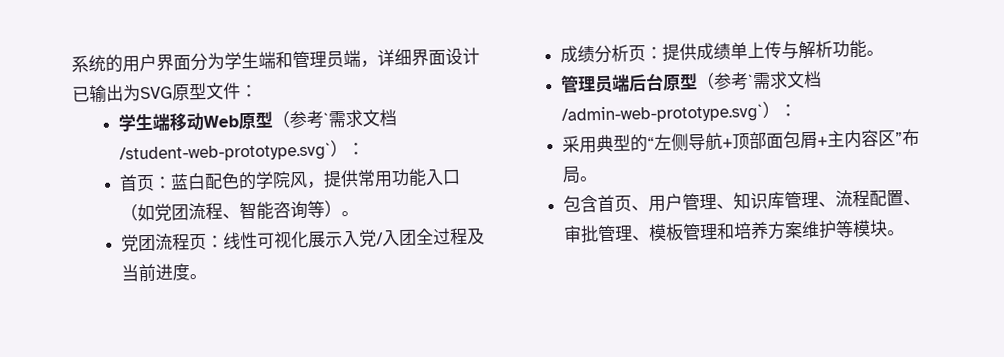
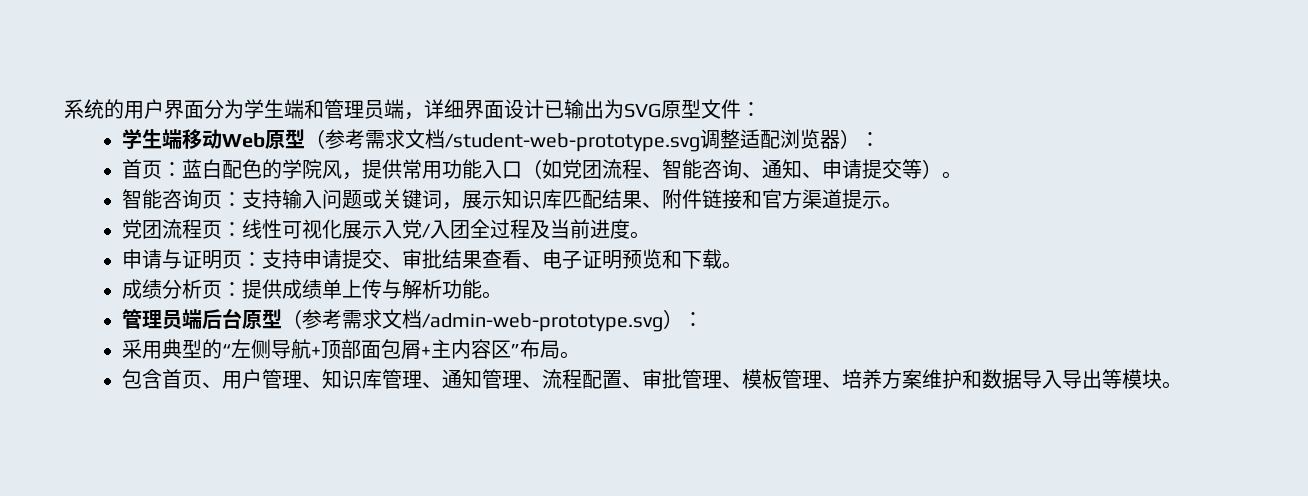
[322,109,397,128] [118,142,331,164] `需求文档/student-web-prototype.svg` -> [364,129,840,152] 需求文档/student-web-prototype.svg调整适配浏览器
[306,200,342,218] 等） -> [741,159,962,179] [121,189,882,210] 、通知、申请提交等）。 // 智能咨询页：支持输入问题或关键词，展示知识库匹配结果、附件链接和官方渠道提示
(207, 276) none -> [121,249,742,269] // 申请与证明页：支持申请提交、审批结果查看、电子证明预览和下载。
[746,70,822,90] [560,103,763,125] `需求文档/admin-web-prototype.svg` -> [341,309,663,332] 需求文档/admin-web-prototype.svg
(836, 204) none -> [441,369,542,389] 通知管理、
[715,222,735,240] 和 -> [821,382,842,388] 、
(837, 229) none -> [961,369,1102,389] 和数据导入导出

